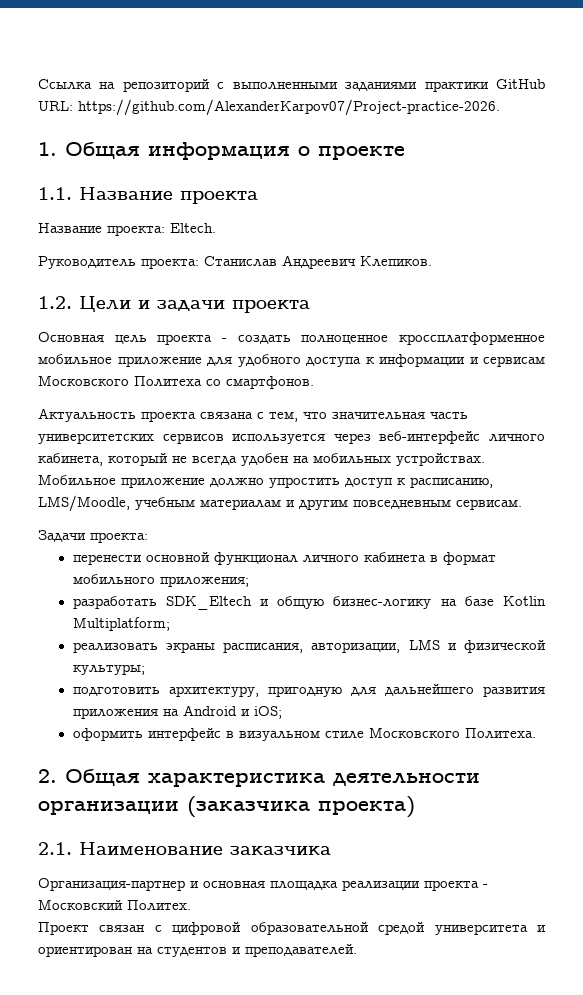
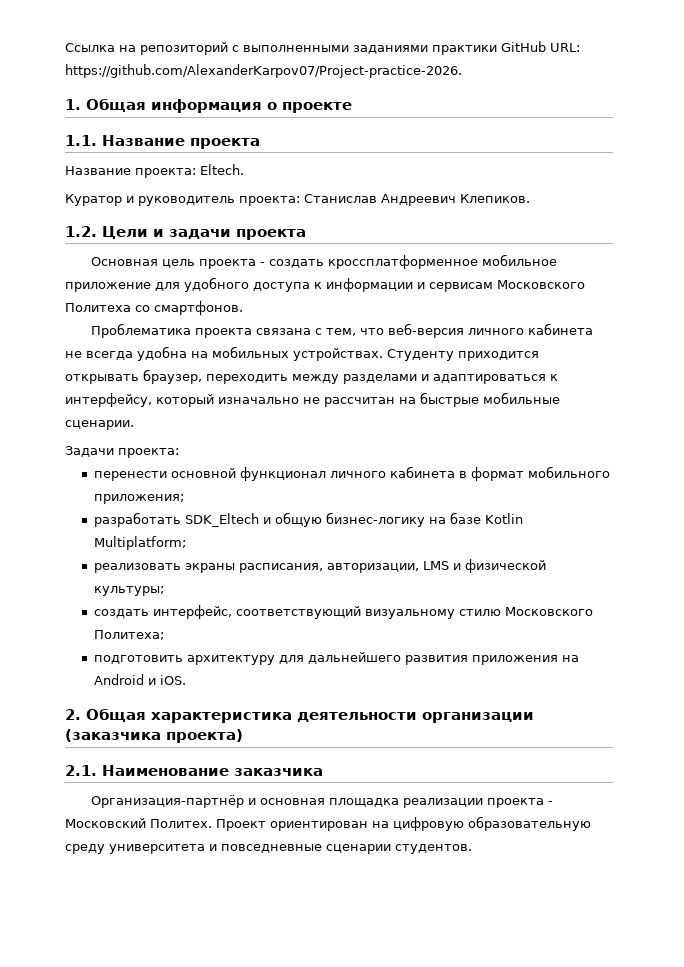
[38,256,136,269] Руководитель -> [65,194,235,206] Куратор и руководитель
[301,335,389,344] полноценное -> (324, 263) none
[38,408,136,422] Актуальность -> [90,323,191,338] Проблематика
[332,412,468,420] [38,431,545,444] [38,453,168,466] значительная часть университетских сервисов используется через веб-интерфейс личного кабинета, который -> [387,323,593,338] веб-версия личного кабинета
[241,453,289,466] удобен -> [137,346,187,361] удобна
[38,474,493,488] [38,495,522,512] Мобильное приложение должно упростить доступ к расписанию, LMS/Moodle, учебным материалам и другим повседневным сервисам. -> [387,349,539,361] [65,369,558,384] [65,392,560,407] [65,420,134,430] Студенту приходится открывать браузер, переходить между разделами и адаптироваться к интерфейсу, который изначально не рассчитан на быстрые мобильные сценарии.
(145, 669) none -> [94,605,594,619] [94,630,165,640] // создать интерфейс, соответствующий визуальному стилю Московского Политеха;
[168,686,342,697] архитектуру, пригодную -> [187,655,276,665] архитектуру
[253,706,282,719] [72,727,536,741] iOS; // оформить интерфейс в визуальном стиле Московского Политеха. -> [160,675,187,685] iOS.
[38,878,185,891] Организация-партнер -> [90,795,244,808] Организация-партнёр
[38,922,546,935] [38,944,357,957] // Проект связан с цифровой образовательной средой университета и ориентирован на студентов и преподавателей. -> [216,816,591,831] [65,844,472,854] Проект ориентирован на цифровую образовательную среду университета и повседневные сценарии студентов.

